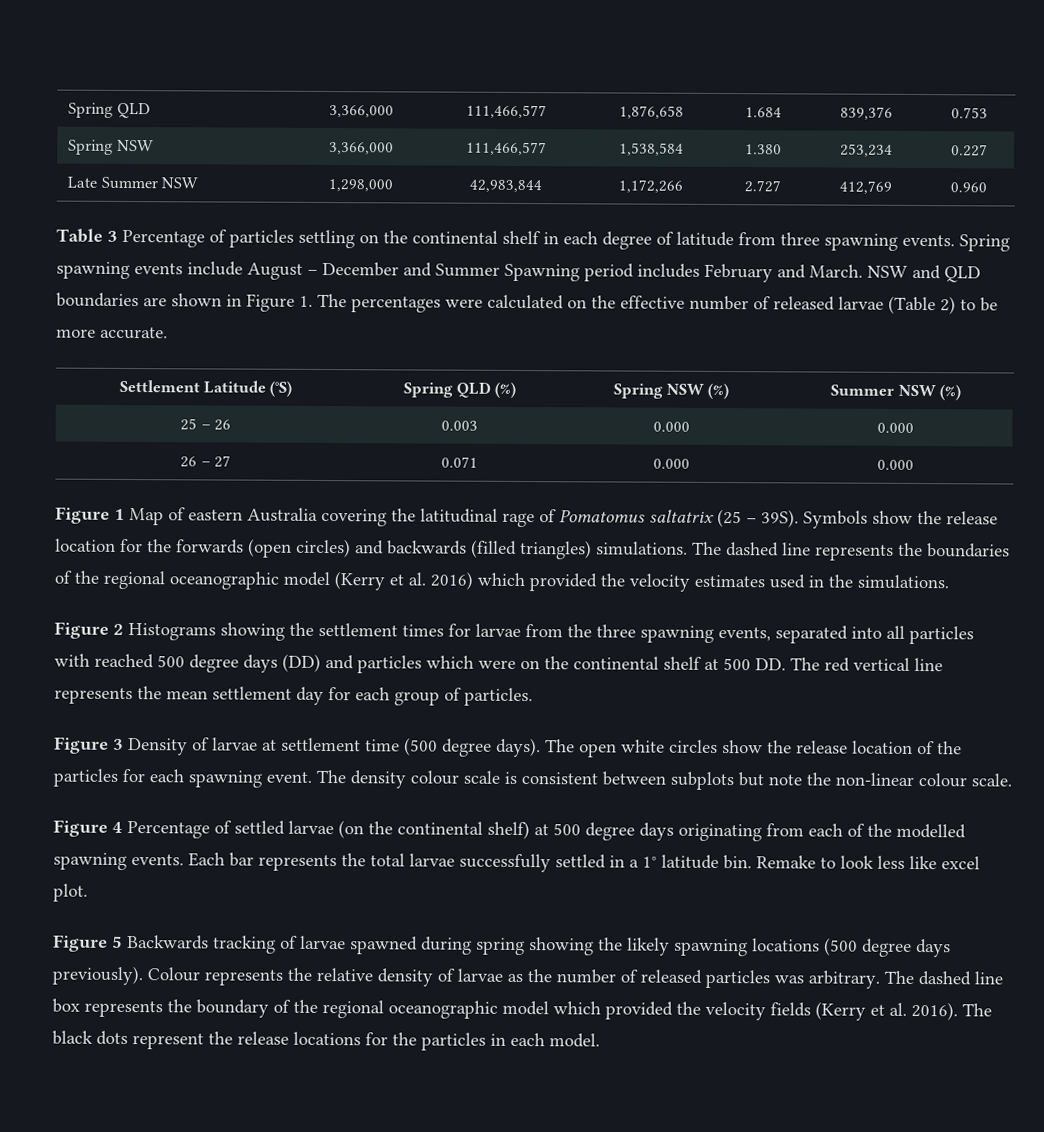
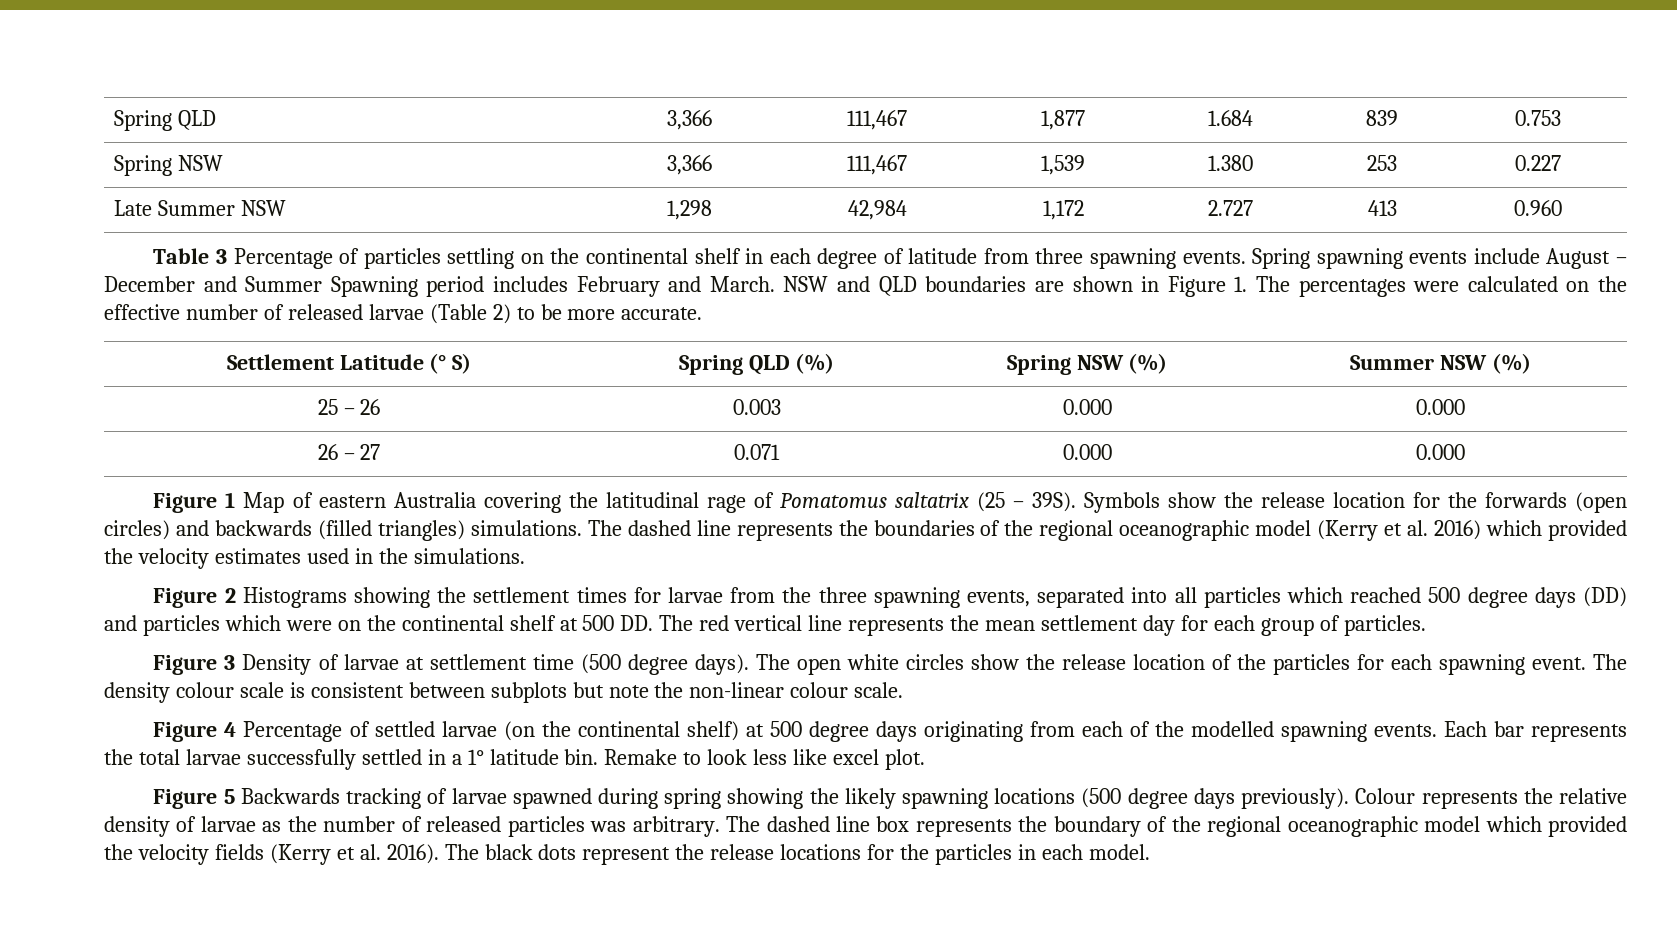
[329,105,394,118] [466,104,547,119] [619,105,684,119] 3,366,000 | 111,466,577 | 1,876,658 -> [666,110,712,130] [847,110,908,130] [1041,110,1085,130] 3,366 | 111,467 | 1,877
[840,106,893,120] 839,376 -> [1366,110,1398,126] 839
[329,142,394,155] [466,141,547,156] [619,142,684,156] 3,366,000 | 111,466,577 | 1,538,584 -> [666,155,712,175] [847,155,908,175] [1041,155,1085,175] 3,366 | 111,467 | 1,539
[840,143,893,157] 253,234 -> [1367,155,1397,171] 253
[328,179,393,192] [469,179,542,193] [618,179,683,193] 1,298,000 | 42,983,844 | 1,172,266 -> [666,200,712,220] [847,200,907,220] [1042,200,1084,220] 1,298 | 42,984 | 1,172
[839,180,892,194] 412,769 -> [1367,200,1397,216] 413
[269,380,293,397] (°S) -> [429,353,472,374] (° S)
[54,653,90,667] with -> [1287,587,1344,603] which

